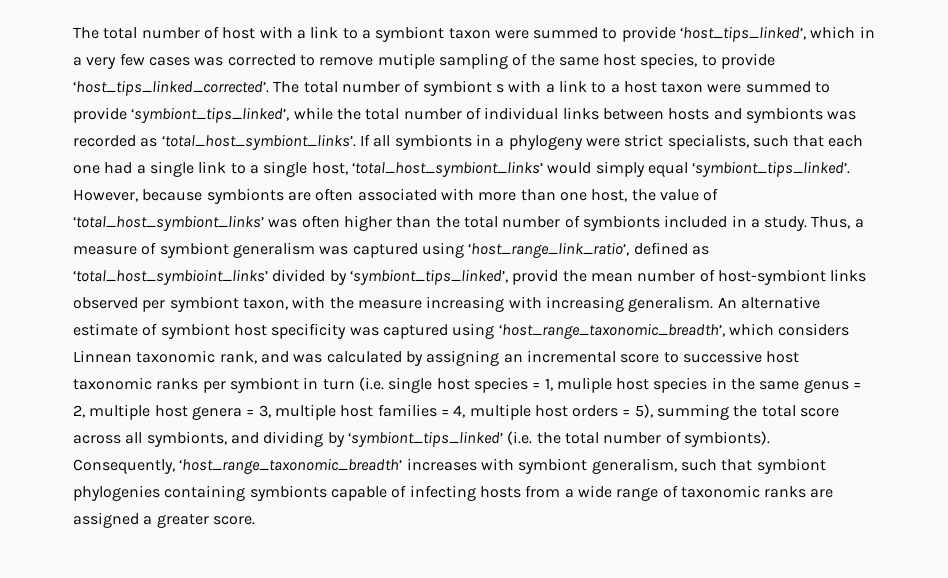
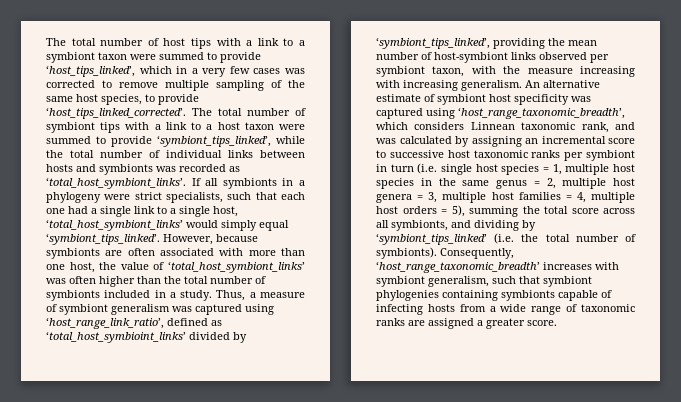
(256, 33) none -> [190,38,211,49] tips
[377,53,435,69] mutiple -> [165,80,209,91] multiple
[495,84,504,93] s -> [100,122,121,133] tips
[512,269,559,285] provid -> [493,38,545,49] providing
[556,377,612,393] muliple -> [565,164,610,175] multiple

